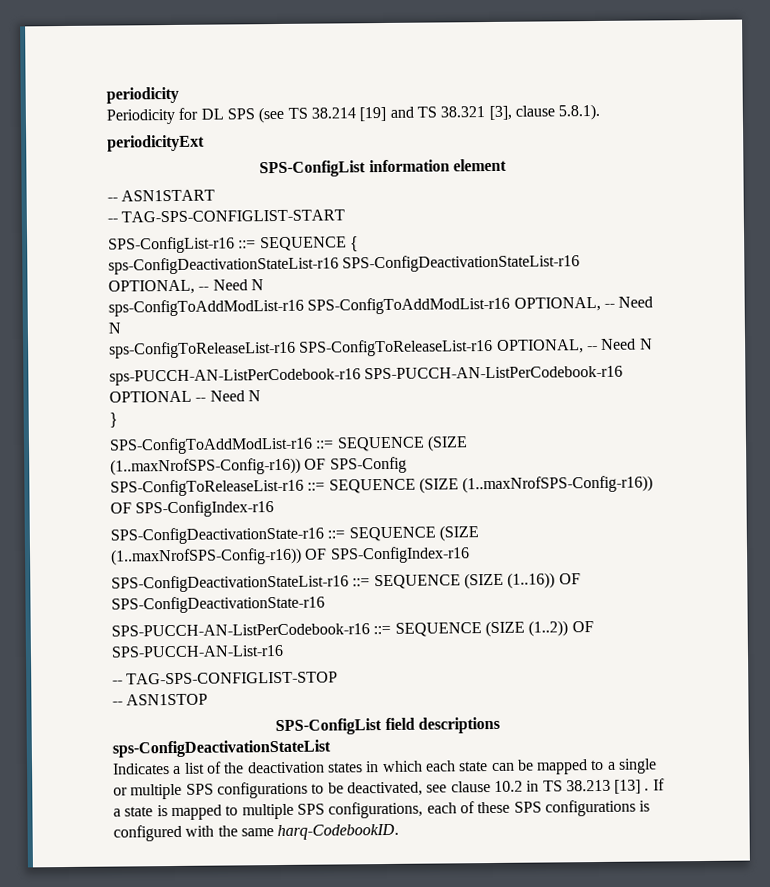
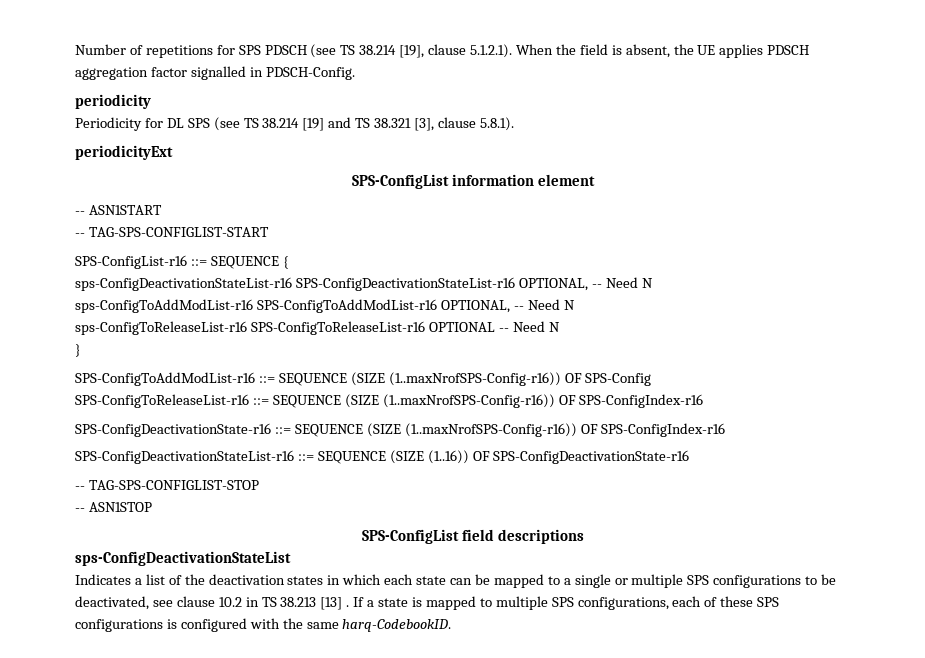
(106, 95) none -> [75,44,810,58] [75,66,355,80] Number of repetitions for SPS PDSCH (see TS 38.214 [19], clause 5.1.2.1). When the field is absent, the UE applies PDSCH aggregation factor signalled in PDSCH-Config. //
[496,338,653,354] [109,365,624,386] OPTIONAL, -- Need N // sps-PUCCH-AN-ListPerCodebook-r16 SPS-PUCCH-AN-ListPerCodebook-r16 -> (425, 328) none
[111,620,594,638] [111,644,283,658] // SPS-PUCCH-AN-ListPerCodebook-r16 ::= SEQUENCE (SIZE (1..2)) OF SPS-PUCCH-AN-List-r16 -> (690, 457) none

